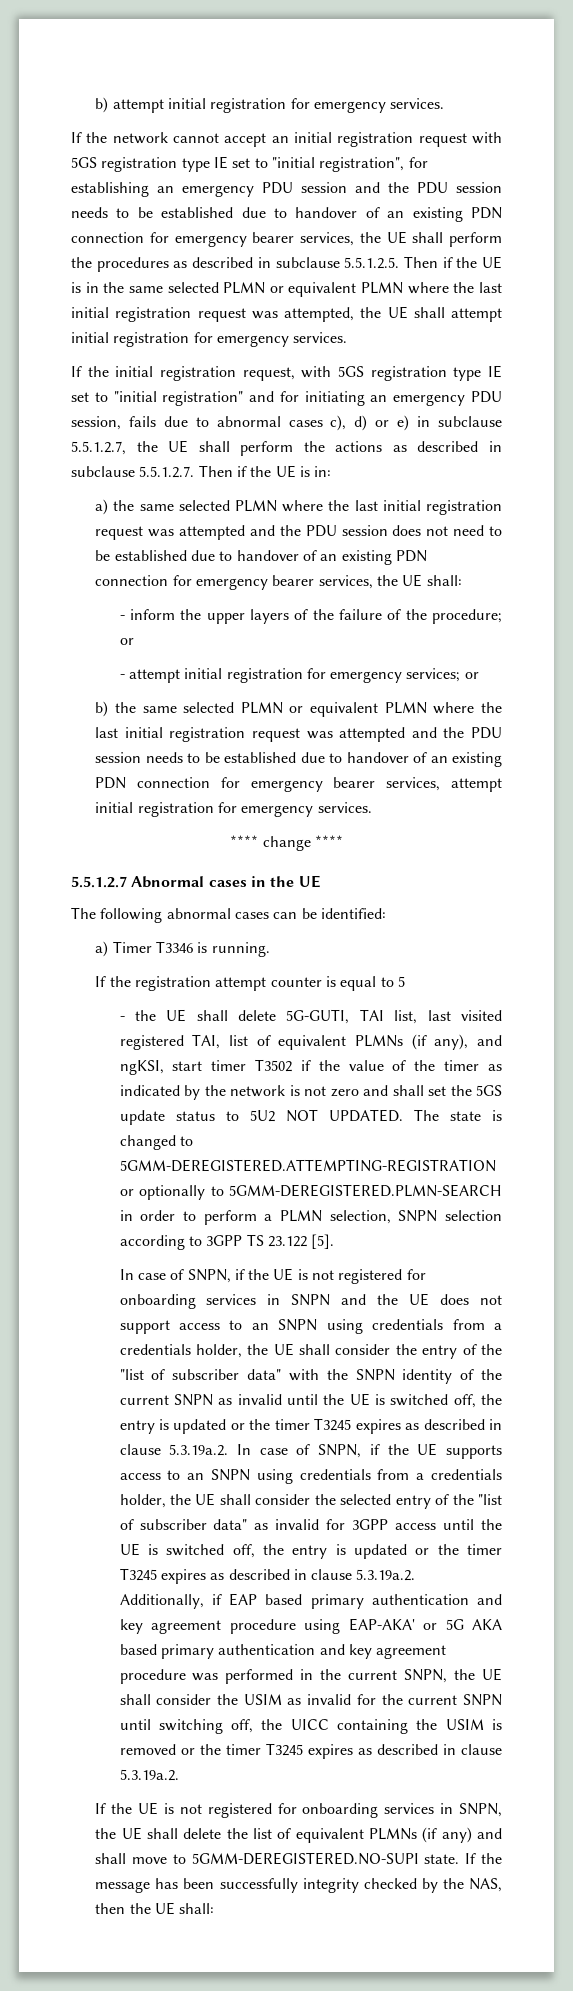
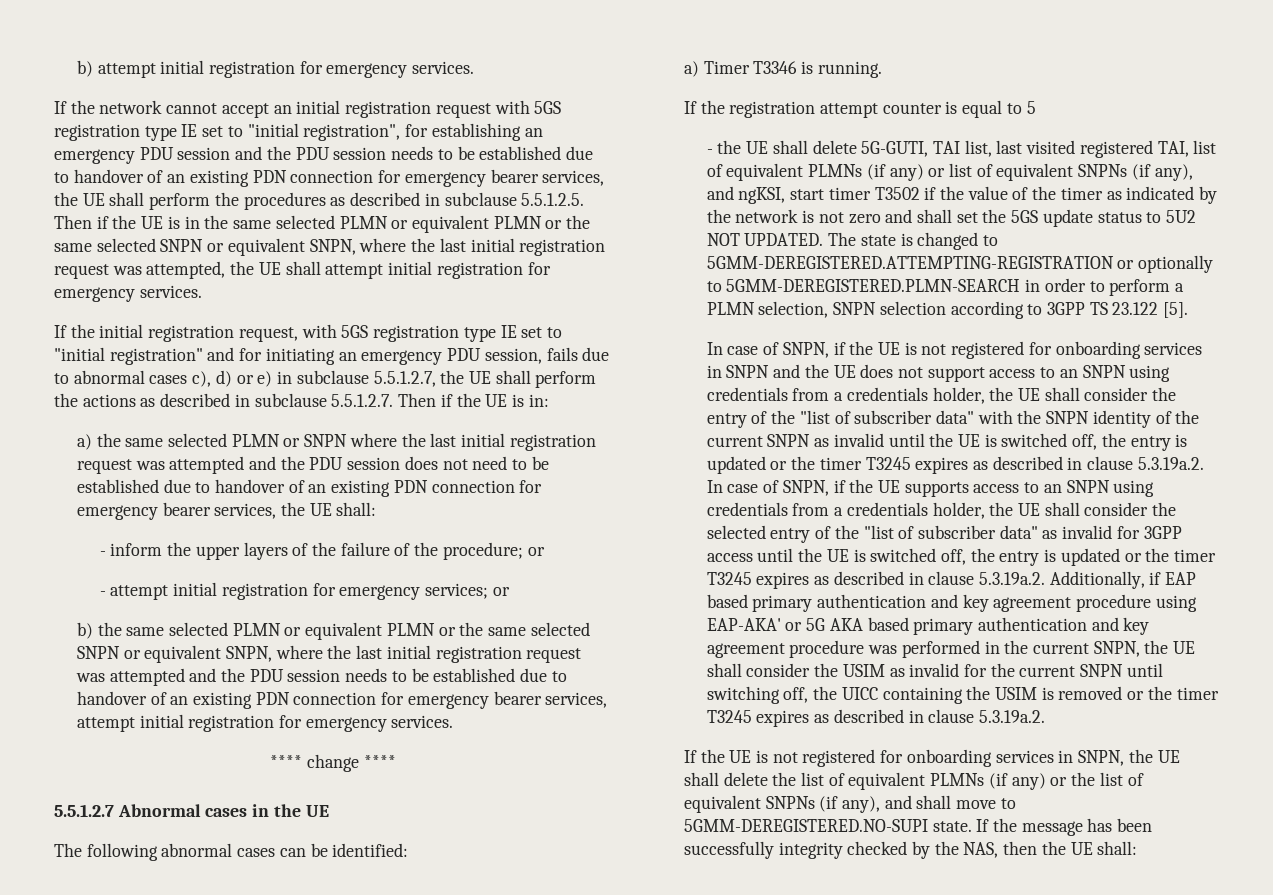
(404, 288) none -> [545,215,591,229] [54,238,356,256] or the same selected SNPN or equivalent SNPN,
(278, 506) none -> [283,434,348,447] or SNPN
(427, 708) none -> [438,622,590,636] [76,645,272,663] or the same selected SNPN or equivalent SNPN,
(427, 1042) none -> [889,163,1151,181] any) or list of equivalent SNPNs (if
(472, 1835) none -> [1050,772,1144,786] [683,795,880,813] or the list of equivalent SNPNs (if any),

